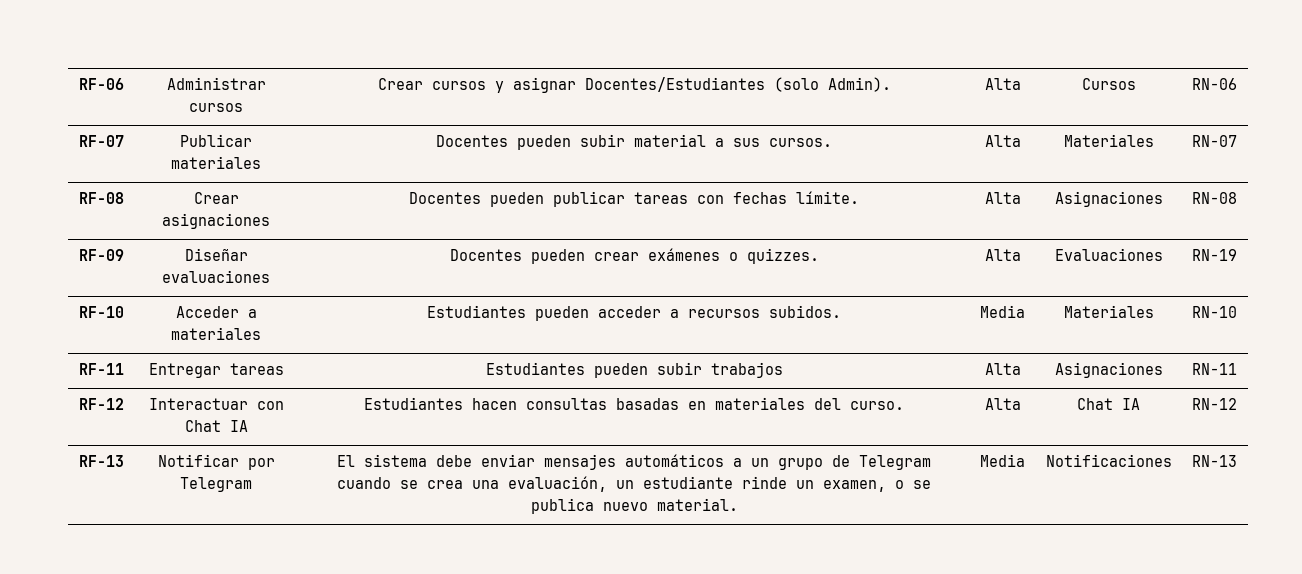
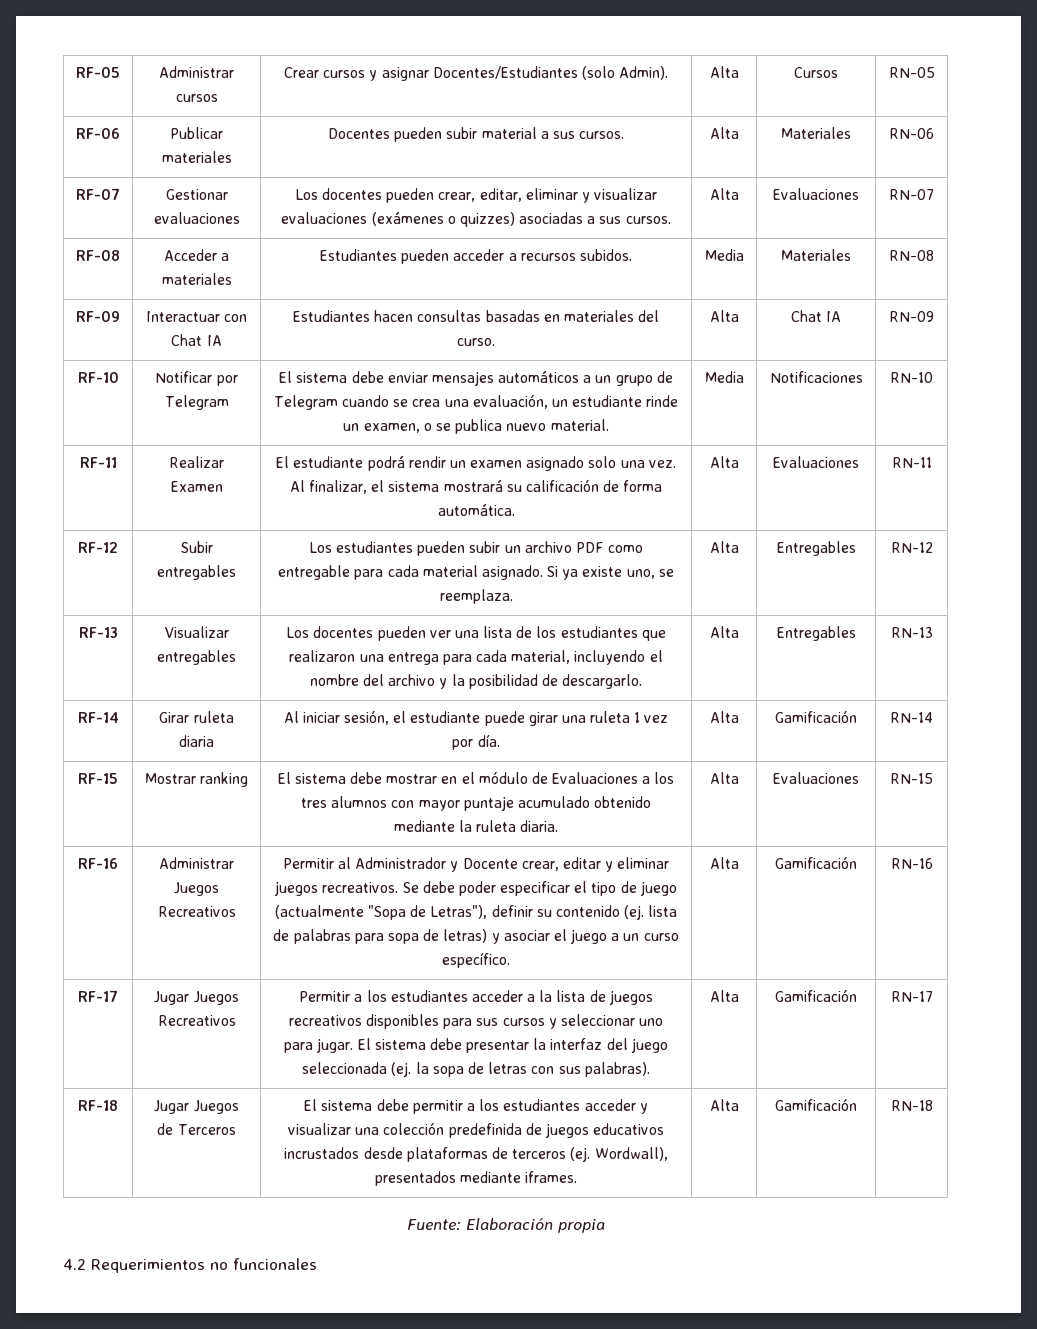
[78,78,124,90] RF-06 -> [76,67,120,78] RF-05
[1192,78,1237,90] [78,135,124,147] RN-06 // RF-07 -> [888,67,935,78] [76,128,120,139] RN-05 // RF-06
[1192,135,1237,147] [78,192,124,204] [193,192,239,204] [162,213,270,229] [409,191,859,207] [984,192,1021,204] [1054,191,1163,207] [1192,192,1237,204] [78,249,124,261] [184,248,248,261] [162,270,270,283] [449,248,819,264] [984,249,1021,261] [1054,248,1163,261] [1192,249,1237,261] [78,306,124,318] RN-07 // RF-08 | Crear asignaciones | Docentes pueden publicar tareas con fechas límite. | Alta | Asignaciones | RN-08 // RF-09 | Diseñar evaluaciones | Docentes pueden crear exámenes o quizzes. | Alta | Evaluaciones | RN-19 // RF-10 -> [889,128,934,139] [76,188,120,200] [165,189,228,200] [153,212,240,224] [294,188,658,203] [281,212,671,227] [709,188,739,200] [773,188,859,200] [889,189,934,200] [76,250,120,261] RN-06 // RF-07 | Gestionar evaluaciones | Los docentes pueden crear, editar, eliminar y visualizar evaluaciones (exámenes o quizzes) asociadas a sus cursos. | Alta | Evaluaciones | RN-07 // RF-08
[1192,306,1237,318] [78,363,124,375] [148,363,284,378] [485,362,783,378] [984,363,1021,375] [1054,362,1163,378] [1192,363,1237,375] [78,398,124,410] RN-10 // RF-11 | Entregar tareas | Estudiantes pueden subir trabajos | Alta | Asignaciones | RN-11 // RF-12 -> [889,250,934,261] [76,311,120,322] RN-08 // RF-09
[1192,398,1237,410] [78,455,124,467] RN-12 // RF-13 -> [889,311,934,322] [77,372,119,383] RN-09 // RF-10
[1192,455,1237,467] RN-13 -> [890,372,933,383] [79,457,117,468] [169,456,224,468] [170,481,223,492] [276,456,676,471] [289,479,663,494] [437,504,515,516] [709,456,739,468] [773,456,859,468] [891,457,932,468] [78,542,118,553] [180,541,213,553] [157,565,236,580] [308,541,644,556] [278,565,674,580] [439,589,513,604] [709,541,739,553] [776,541,856,556] [890,542,933,553] [78,627,118,638] [164,626,229,638] [157,650,236,665] [286,626,666,641] [289,650,663,665] [309,674,643,689] [709,626,739,638] [776,626,856,641] [890,627,933,638] [77,712,119,723] [159,711,234,723] [179,735,214,747] [283,710,669,726] [452,734,500,750] [709,711,739,723] [775,710,857,723] [890,712,933,723] [78,773,118,784] [144,772,249,787] [277,771,675,784] [300,796,652,811] [393,820,559,832] [709,772,739,784] [773,772,859,784] [890,773,933,784] [78,858,118,869] [159,857,234,869] [174,882,219,896] [157,906,236,917] [282,857,670,872] [274,881,677,896] [274,905,678,920] [273,929,679,944] [442,952,510,968] [709,857,739,869] [775,856,857,869] [890,858,933,869] [78,990,118,1002] [154,991,239,1005] [157,1015,236,1026] [299,990,653,1005] [288,1014,664,1029] [284,1038,668,1053] [302,1062,650,1077] [709,990,739,1002] [775,989,857,1002] [890,991,933,1002] [78,1100,118,1111] [154,1100,239,1114] [157,1123,236,1135] [304,1099,648,1114] [287,1122,665,1138] [284,1147,668,1162] [374,1171,578,1186] [709,1099,739,1111] [775,1098,857,1111] [890,1100,933,1111] [406,1218,605,1233] [63,1258,317,1273] RN-10 // RF-11 | Realizar Examen | El estudiante podrá rendir un examen asignado solo una vez. Al finalizar, el sistema mostrará su calificación de forma automática. | Alta | Evaluaciones | RN-11 // RF-12 | Subir entregables | Los estudiantes pueden subir un archivo PDF como entregable para cada material asignado. Si ya existe uno, se reemplaza. | Alta | Entregables | RN-12 // RF-13 | Visualizar entregables | Los docentes pueden ver una lista de los estudiantes que realizaron una entrega para cada material, incluyendo el nombre del archivo y la posibilidad de descargarlo. | Alta | Entregables | RN-13 // RF-14 | Girar ruleta diaria | Al iniciar sesión, el estudiante puede girar una ruleta 1 vez por día. | Alta | Gamificación | RN-14 // RF-15 | Mostrar ranking | El sistema debe mostrar en el módulo de Evaluaciones a los tres alumnos con mayor puntaje acumulado obtenido mediante la ruleta diaria. | Alta | Evaluaciones | RN-15 // RF-16 | Administrar Juegos Recreativos | Permitir al Administrador y Docente crear, editar y eliminar juegos recreativos. Se debe poder especificar el tipo de juego (actualmente "Sopa de Letras"), definir su contenido (ej. lista de palabras para sopa de letras) y asociar el juego a un curso específico. | Alta | Gamificación | RN-16 // RF-17 | Jugar Juegos Recreativos | Permitir a los estudiantes acceder a la lista de juegos recreativos disponibles para sus cursos y seleccionar uno para jugar. El sistema debe presentar la interfaz del juego seleccionada (ej. la sopa de letras con sus palabras). | Alta | Gamificación | RN-17 // RF-18 | Jugar Juegos de Terceros | El sistema debe permitir a los estudiantes acceder y visualizar una colección predefinida de juegos educativos incrustados desde plataformas de terceros (ej. Wordwall), presentados mediante iframes. | Alta | Gamificación | RN-18 // Fuente: Elaboración propia // 4.2 Requerimientos no funcionales

